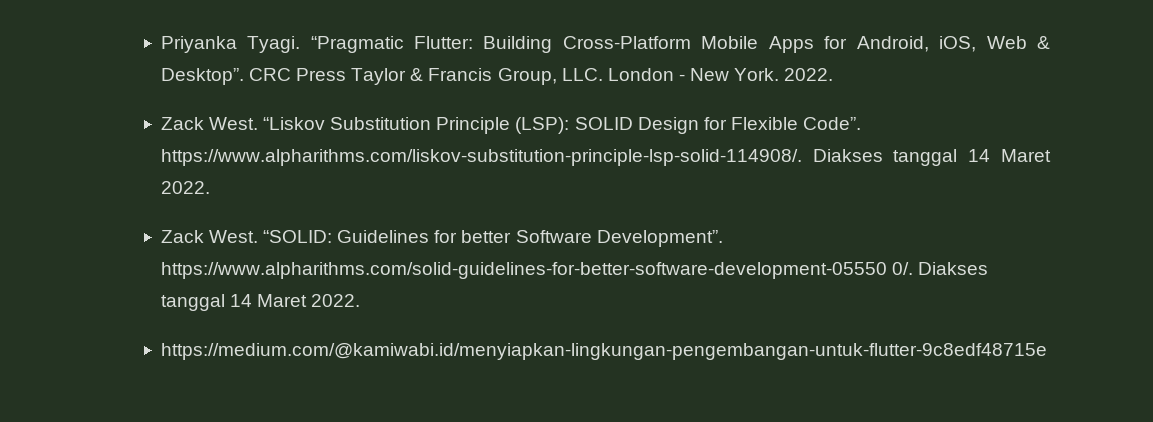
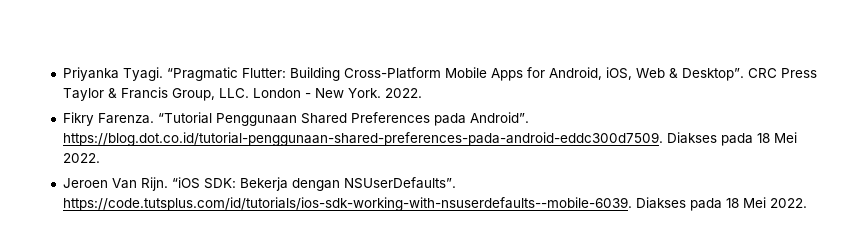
[160,117,862,134] [160,149,1051,166] [160,181,210,194] [160,230,723,247] [160,262,988,279] [160,294,361,311] [160,343,1047,360] Zack West. “Liskov Substitution Principle (LSP): SOLID Design for Flexible Code”. https://www.alpharithms.com/liskov-substitution-principle-lsp-solid-114908/. Diakses tanggal 14 Maret 2022. // Zack West. “SOLID: Guidelines for better Software Development”. https://www.alpharithms.com/solid-guidelines-for-better-software-development-05550 0/. Diakses tanggal 14 Maret 2022. // https://medium.com/@kamiwabi.id/menyiapkan-lingkungan-pengembangan-untuk-flutter-9c8edf48715e -> [63,112,530,126] [63,132,798,146] [63,153,101,163] [63,177,457,191] [63,197,808,211] Fikry Farenza. “Tutorial Penggunaan Shared Preferences pada Android”. https://blog.dot.co.id/tutorial-penggunaan-shared-preferences-pada-android-eddc300d7509. Diakses pada 18 Mei 2022. // Jeroen Van Rijn. “iOS SDK: Bekerja dengan NSUserDefaults”. https://code.tutsplus.com/id/tutorials/ios-sdk-working-with-nsuserdefaults--mobile-6039. Diakses pada 18 Mei 2022.

